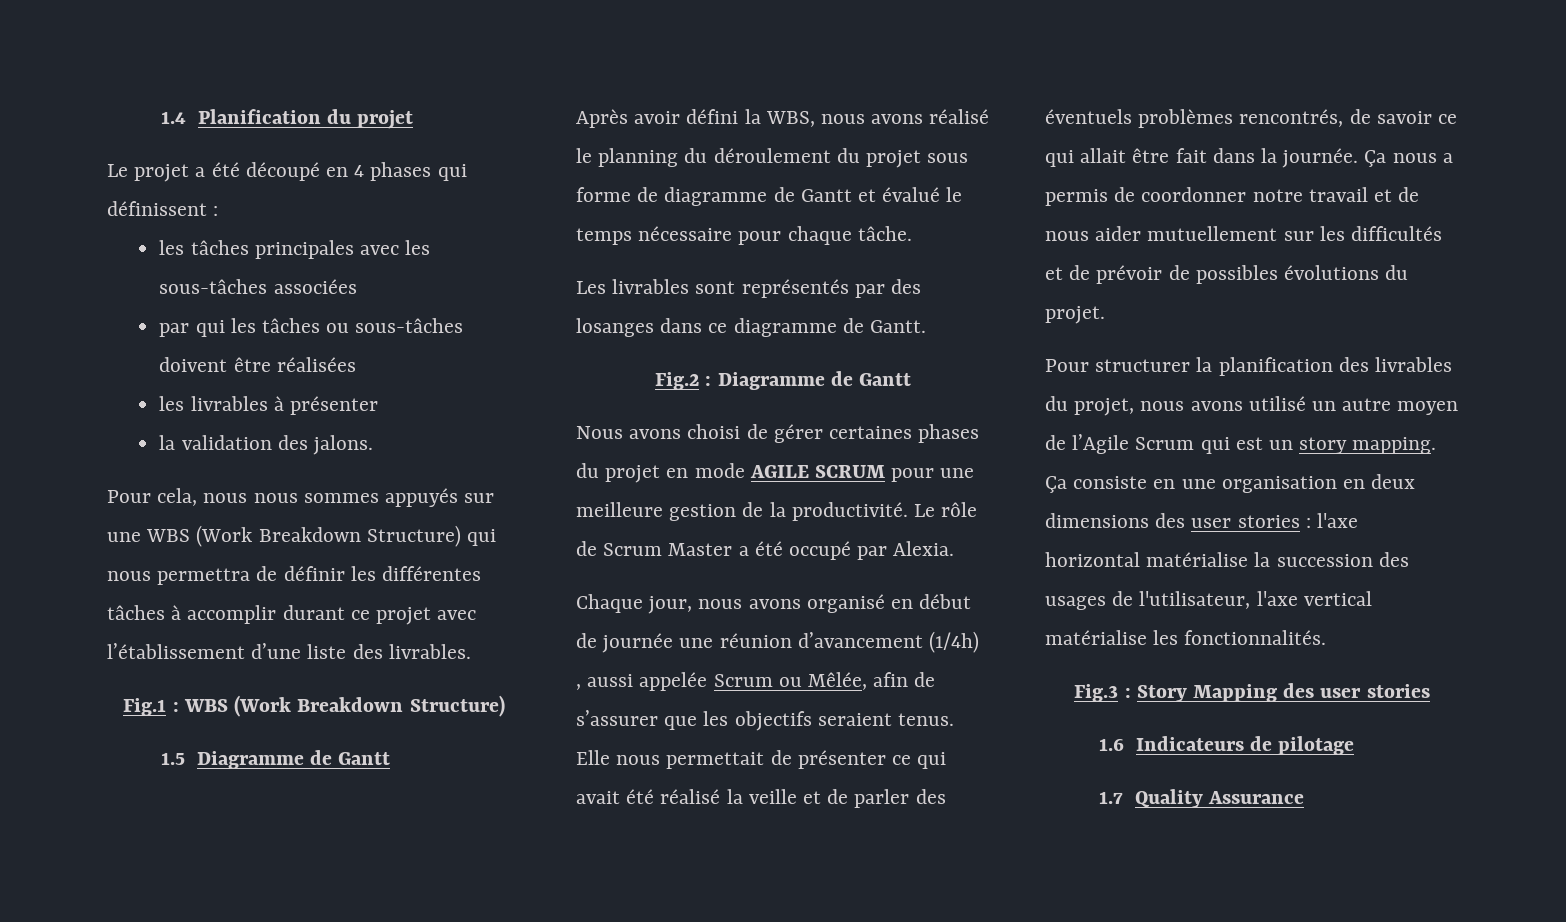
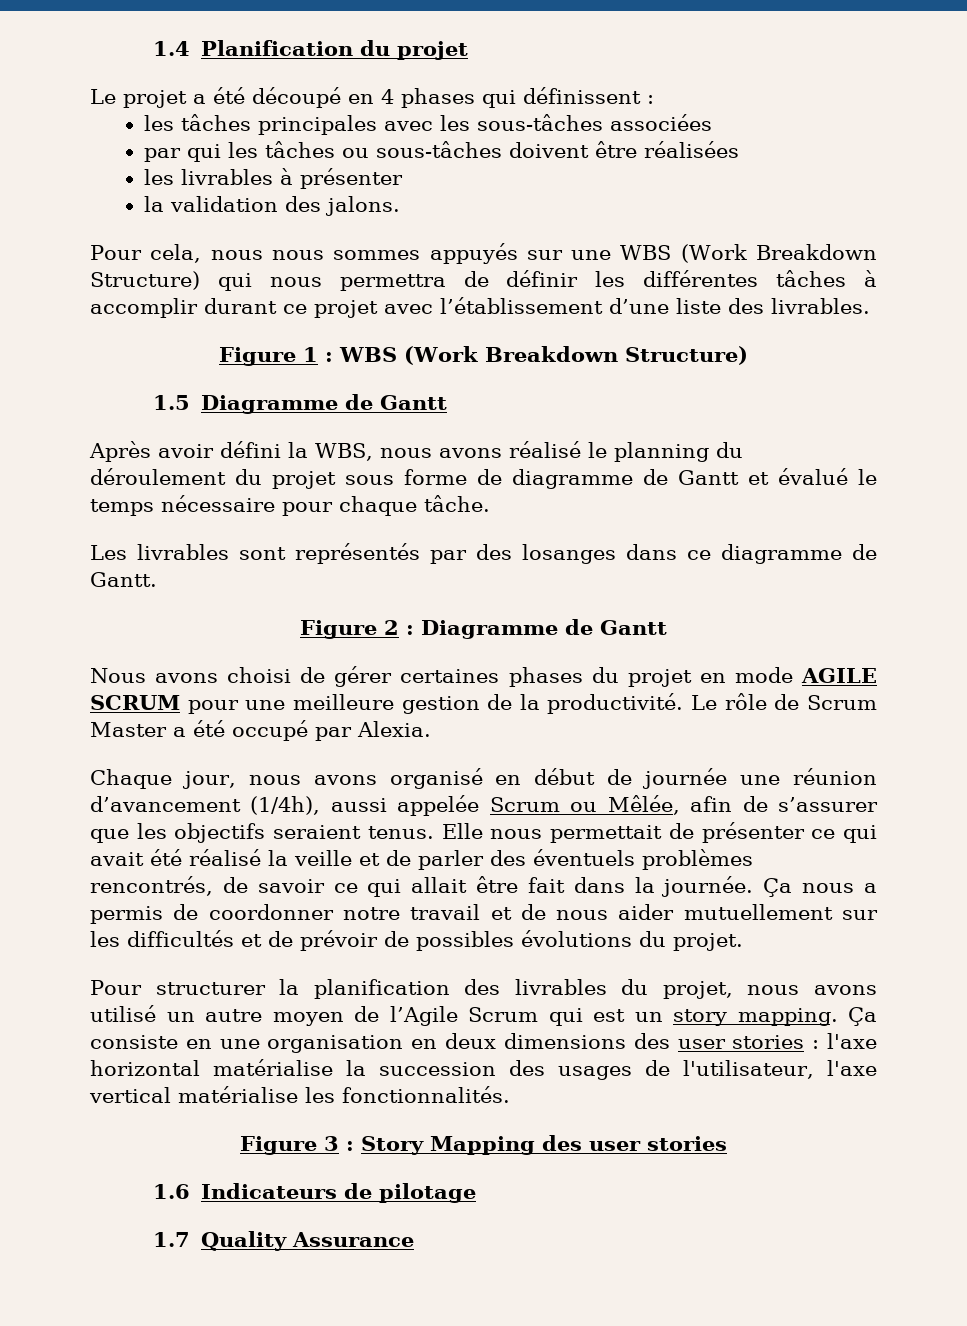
[123,698,167,716] Fig.1 -> [219,347,319,366] Figure 1
[655,372,700,390] Fig.2 -> [300,620,399,639] Figure 2
[929,631,980,653] [576,684,581,690] (1/4h) , -> [250,796,321,815] (1/4h),
[1074,684,1119,702] Fig.3 -> [240,1136,339,1155] Figure 3

